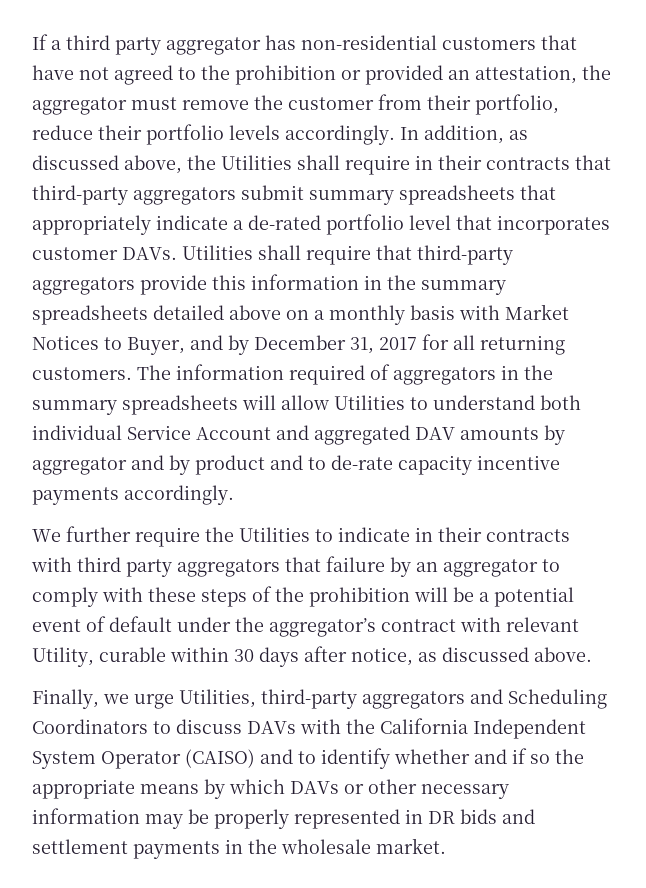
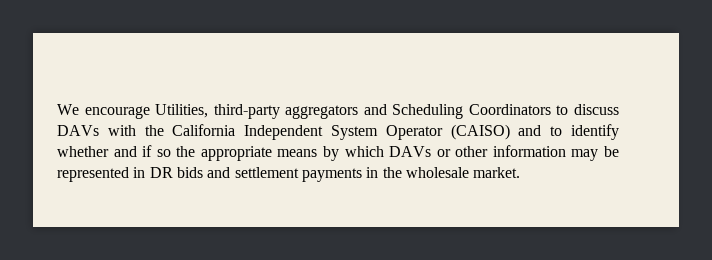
[32,34,577,55] [32,65,611,85] [32,94,559,115] [32,124,528,145] [32,155,611,175] [32,185,556,205] [32,214,610,235] [32,245,513,265] [32,274,506,295] [32,304,569,325] [32,334,565,355] [32,364,553,385] [32,395,581,415] [32,425,565,445] [32,455,560,475] [32,485,234,505] [32,526,570,547] [31,556,560,577] [32,586,574,607] [32,616,579,637] [32,646,592,667] [32,689,174,709] If a third party aggregator has non-residential customers that have not agreed to the prohibition or provided an attestation, the aggregator must remove the customer from their portfolio, reduce their portfolio levels accordingly. In addition, as discussed above, the Utilities shall require in their contracts that third-party aggregators submit summary spreadsheets that appropriately indicate a de-rated portfolio level that incorporates customer DAVs. Utilities shall require that third-party aggregators provide this information in the summary spreadsheets detailed above on a monthly basis with Market Notices to Buyer, and by December 31, 2017 for all returning customers. The information required of aggregators in the summary spreadsheets will allow Utilities to understand both individual Service Account and aggregated DAV amounts by aggregator and by product and to de-rate capacity incentive payments accordingly. // We further require the Utilities to indicate in their contracts with third party aggregators that failure by an aggregator to comply with these steps of the prohibition will be a potential event of default under the aggregator’s contract with relevant Utility, curable within 30 days after notice, as discussed above. // Finally, we urge -> [57,104,150,119] We encourage
[421,784,509,799] necessary -> (489, 151) none
[214,809,289,829] properly -> (619, 151) none

